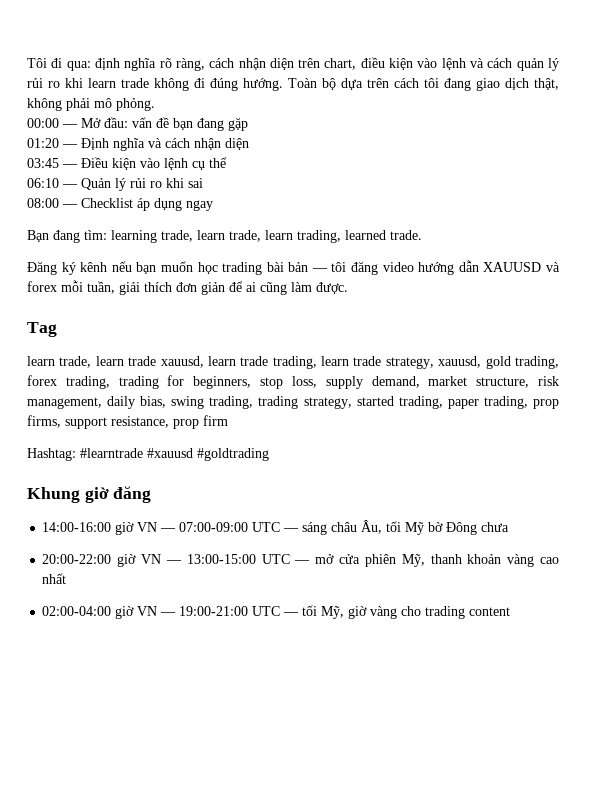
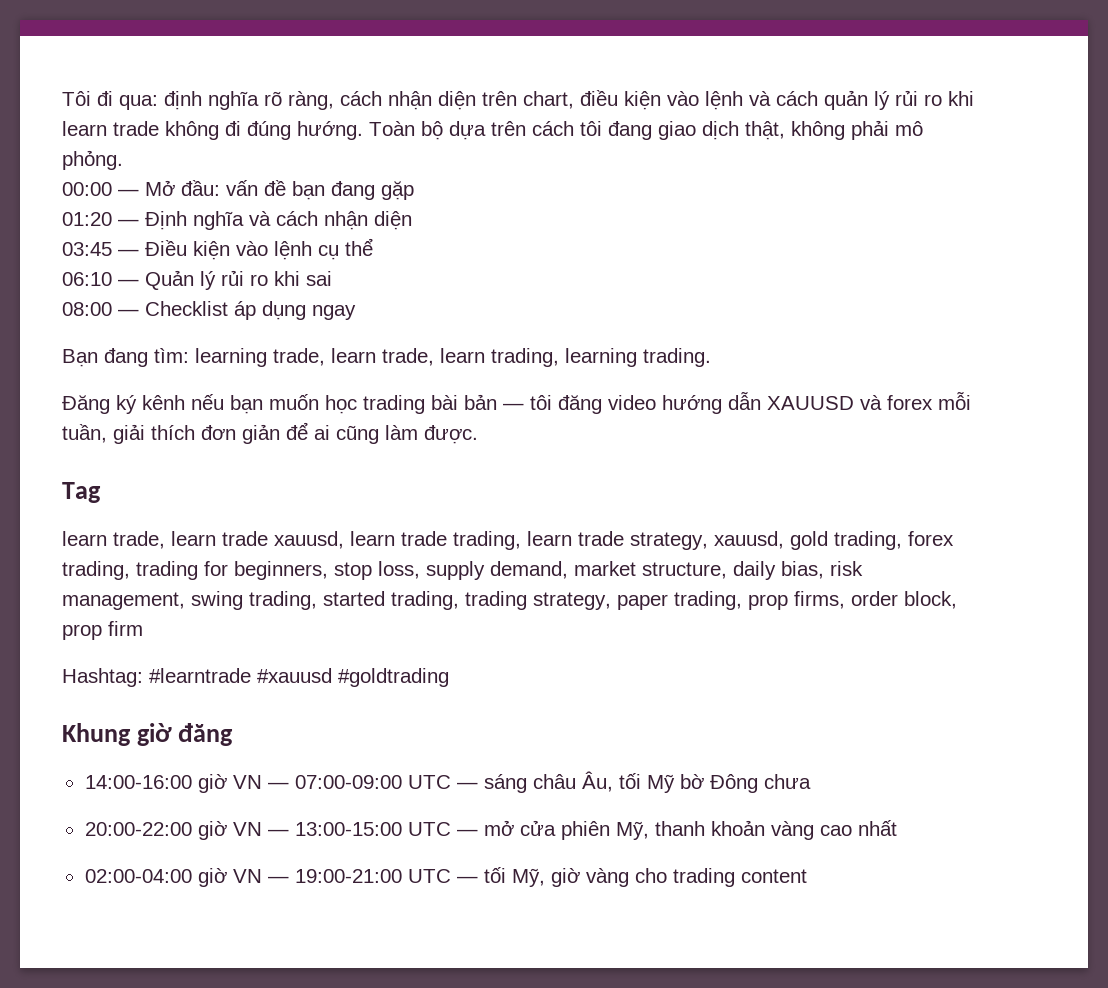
[345,230,422,240] learned trade. -> [565,348,711,367] learning trading.
[538,376,559,386] [27,396,443,409] risk management, daily bias, swing trading, trading strategy, started trading, -> [733,561,863,580] [62,591,611,610] daily bias, risk management, swing trading, started trading, trading strategy,
[65,416,169,429] support resistance, -> [851,591,957,609] order block,

